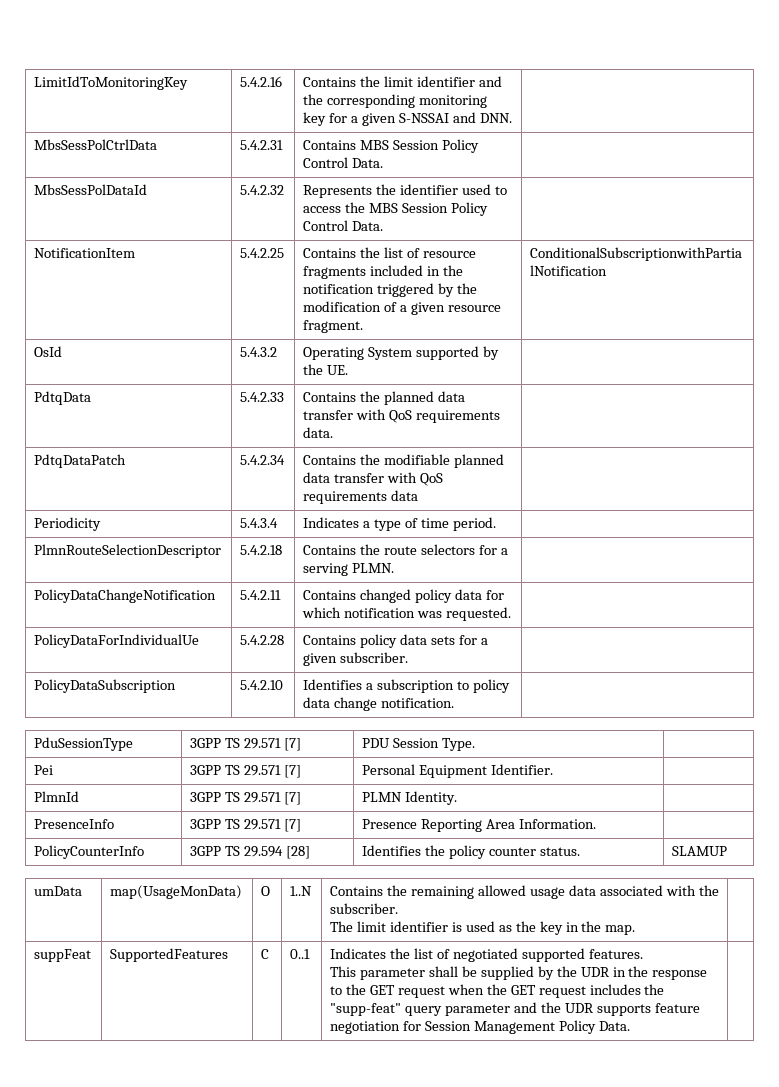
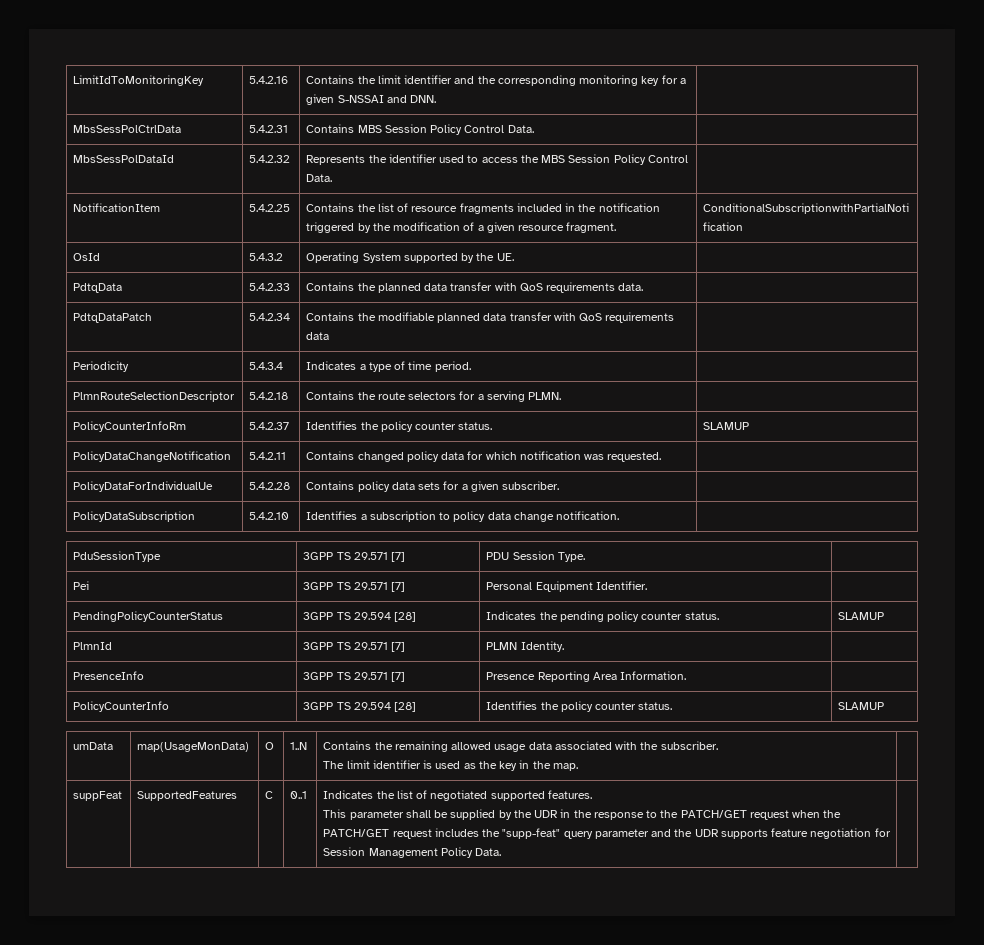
(395, 568) none -> [73,421,187,432] [249,422,290,430] [306,421,493,432] [703,422,750,430] // PolicyCounterInfoRm | 5.4.2.37 | Identifies the policy counter status. | SLAMUP
(554, 769) none -> [73,611,224,622] [303,612,417,622] [486,611,719,622] [838,612,885,620] // PendingPolicyCounterStatus | 3GPP TS 29.594 [28] | Indicates the pending policy counter status. | SLAMUP
[370,985,396,995] GET -> [680,810,747,818] PATCH/GET
[510,985,536,995] GET -> [323,829,390,837] PATCH/GET

